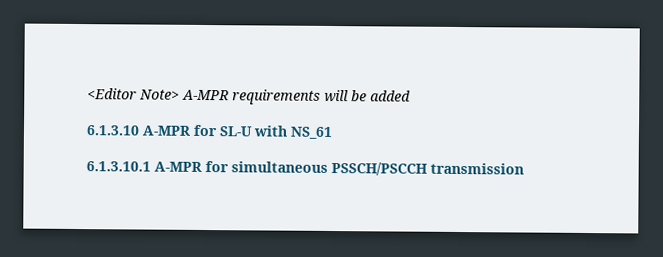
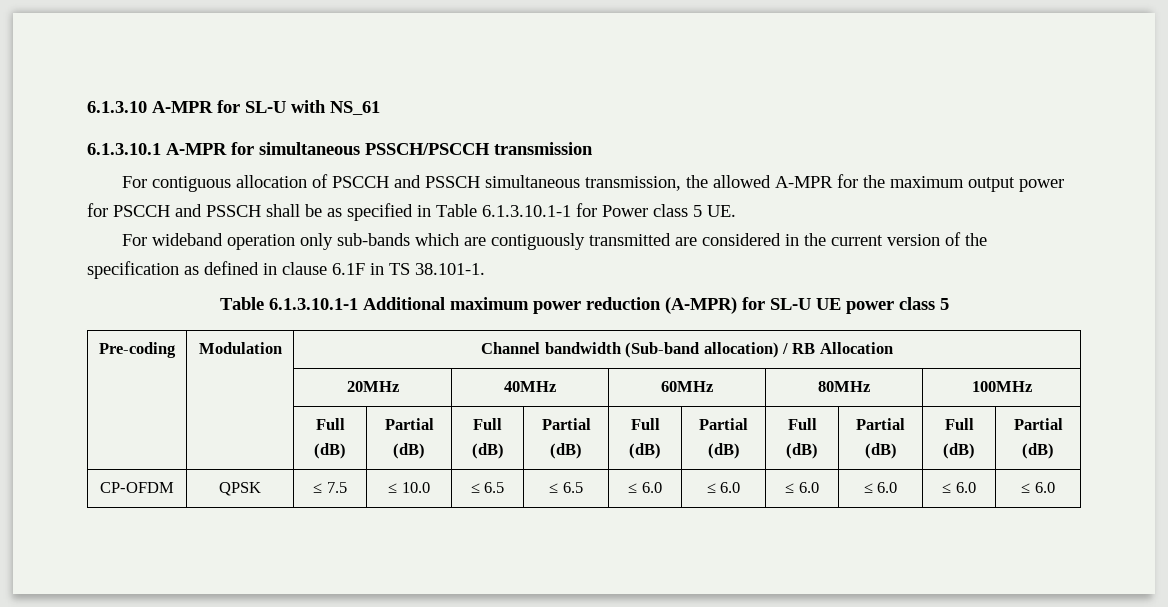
[87,88,411,105] <Editor Note> A-MPR requirements will be added // -> (87, 107) none
(524, 168) none -> [122,174,1065,192] [87,203,736,221] [122,232,988,250] [87,261,485,279] [219,297,949,314] [99,342,176,358] [198,342,282,354] [481,342,893,358] [346,381,399,392] [504,381,556,392] [661,381,714,392] [818,381,871,392] [971,381,1032,392] [315,418,345,430] [314,443,346,459] [384,418,434,430] [393,443,425,459] [473,418,502,430] [471,443,504,459] [541,418,591,430] [550,443,582,459] [630,418,660,430] [629,443,662,459] [699,418,749,430] [707,443,740,459] [787,418,817,430] [786,443,819,459] [856,418,906,430] [864,443,897,459] [944,418,974,430] [943,443,976,459] [1013,418,1063,430] [1022,443,1054,459] [100,482,174,493] [219,482,261,496] [313,482,347,493] [388,482,430,493] [470,482,505,493] [549,482,583,493] [628,482,662,493] [706,482,741,493] [785,482,819,493] [863,482,898,493] [942,482,976,493] [1021,482,1055,493] // For contiguous allocation of PSCCH and PSSCH simultaneous transmission, the allowed A-MPR for the maximum output power for PSCCH and PSSCH shall be as specified in Table 6.1.3.10.1-1 for Power class 5 UE. // For wideband operation only sub-bands which are contiguously transmitted are considered in the current version of the specification as defined in clause 6.1F in TS 38.101-1. // Table 6.1.3.10.1-1 Additional maximum power reduction (A-MPR) for SL-U UE power class 5 // Pre-coding | Modulation | Channel bandwidth (Sub-band allocation) / RB Allocation // | | 20MHz | 40MHz | 60MHz | 80MHz | 100MHz // | | Full (dB) | Partial (dB) | Full (dB) | Partial (dB) | Full (dB) | Partial (dB) | Full (dB) | Partial (dB) | Full (dB) | Partial (dB) // CP-OFDM | QPSK | ≤ 7.5 | ≤ 10.0 | ≤ 6.5 | ≤ 6.5 | ≤ 6.0 | ≤ 6.0 | ≤ 6.0 | ≤ 6.0 | ≤ 6.0 | ≤ 6.0

